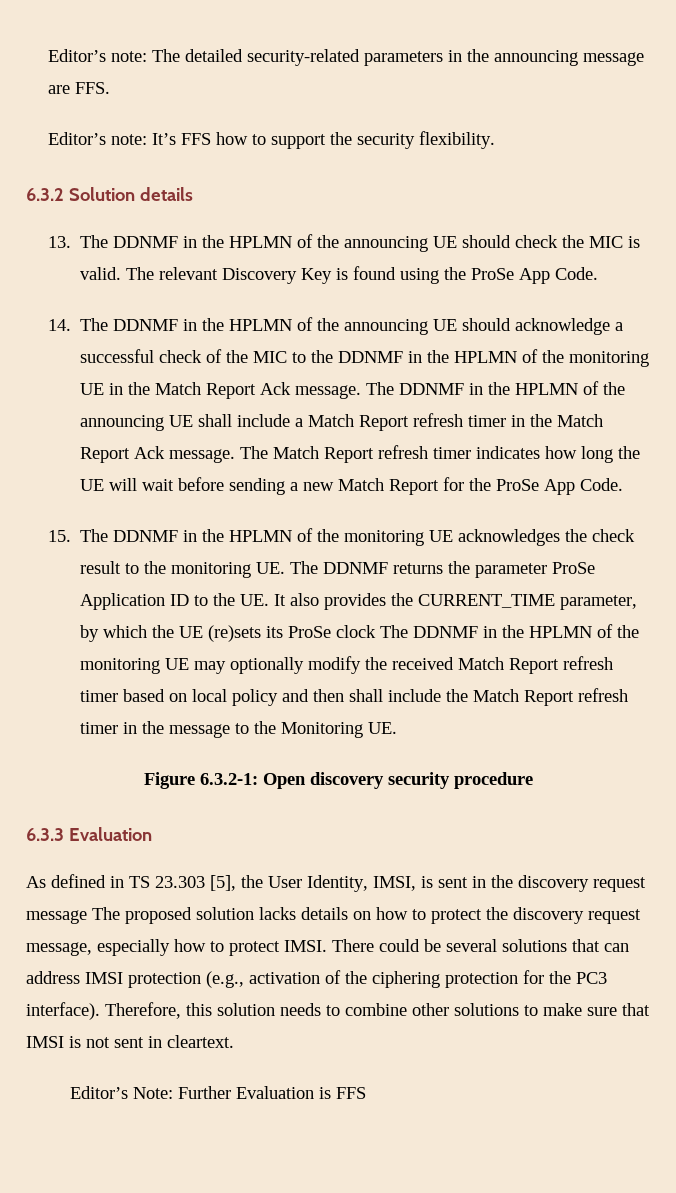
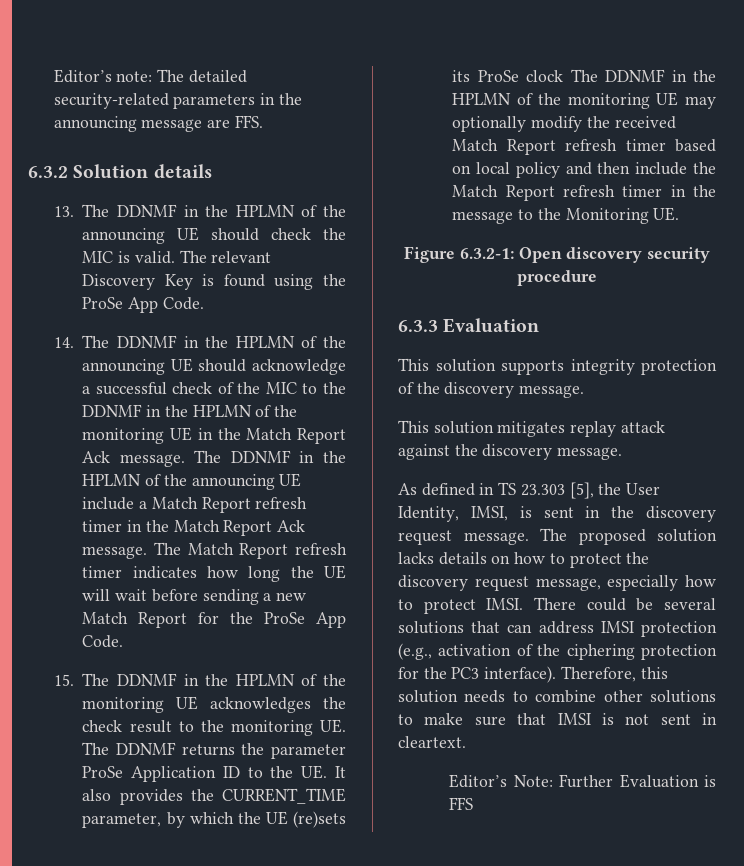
[48,131,496,149] // Editor’s note: It’s FFS how to support the security flexibility. -> (263, 121) none
[198,414,233,427] shall -> (302, 480) none
[349,689,384,702] shall -> (631, 168) none
(152, 834) none -> [398,358,717,375] [398,382,585,398] [398,420,665,437] [398,444,623,460] // This solution supports integrity protection of the discovery message. // This solution mitigates replay attack against the discovery message.
[26,910,87,924] message -> [463,532,529,545] message.

